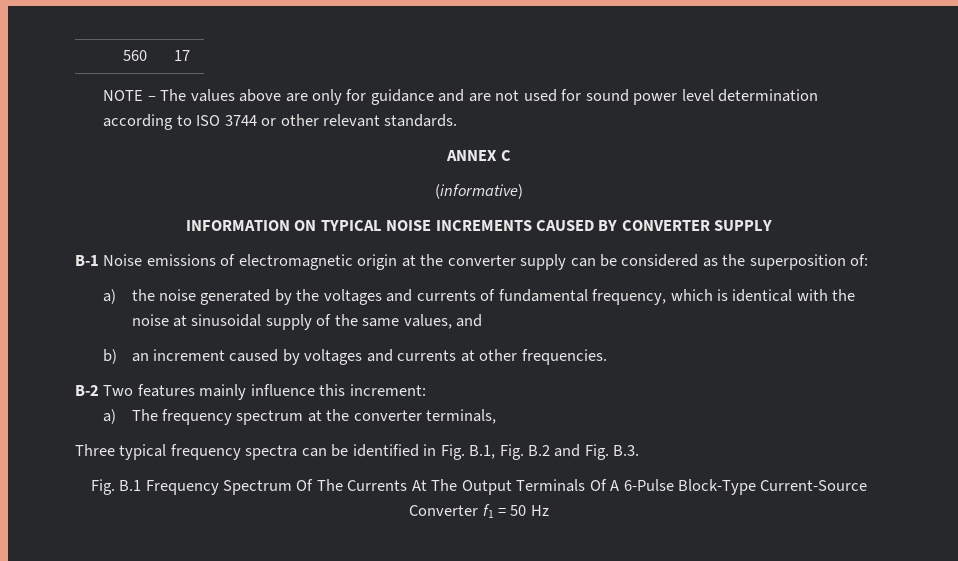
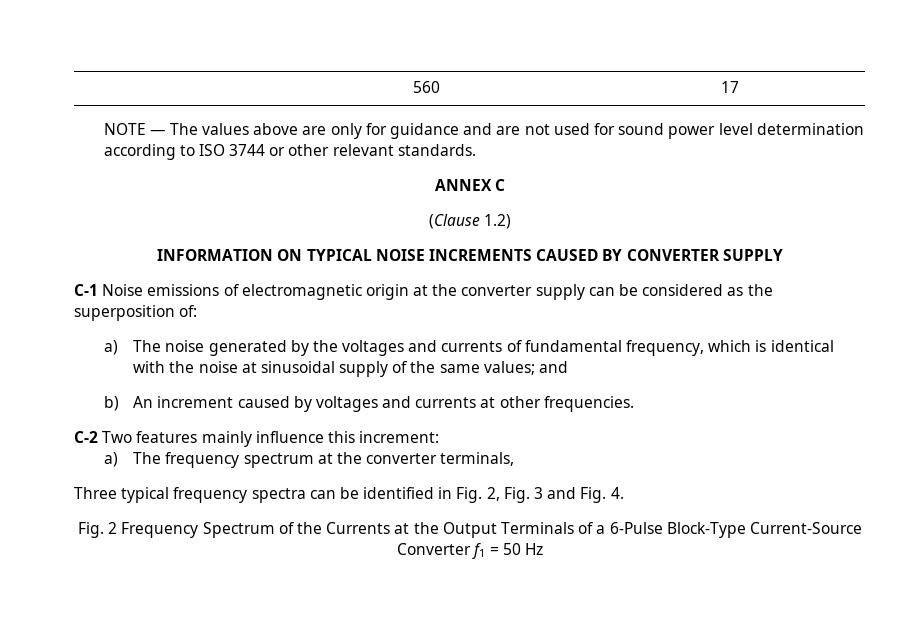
[147,96,156,101] – -> [149,130,166,135] —
[435,184,523,199] (informative) -> [428,214,512,229] (Clause 1.2)
[75,255,99,266] B-1 -> [74,284,98,296] C-1
[131,289,155,301] the -> [133,340,162,352] The
[403,314,452,329] values, -> [483,361,535,375] values;
[131,353,149,362] an -> [133,396,154,408] An
[75,385,99,396] B-2 -> [74,431,98,443] C-2
[469,444,551,460] B.1, Fig. B.2 -> [486,487,544,503] 2, Fig. 3
[613,445,640,456] [90,479,142,495] B.3. // Fig. B.1 -> [610,487,624,499] [78,522,118,538] 4. // Fig. 2
[296,479,620,495] Of The Currents At The Output Terminals Of A -> [278,522,606,538] of the Currents at the Output Terminals of a

